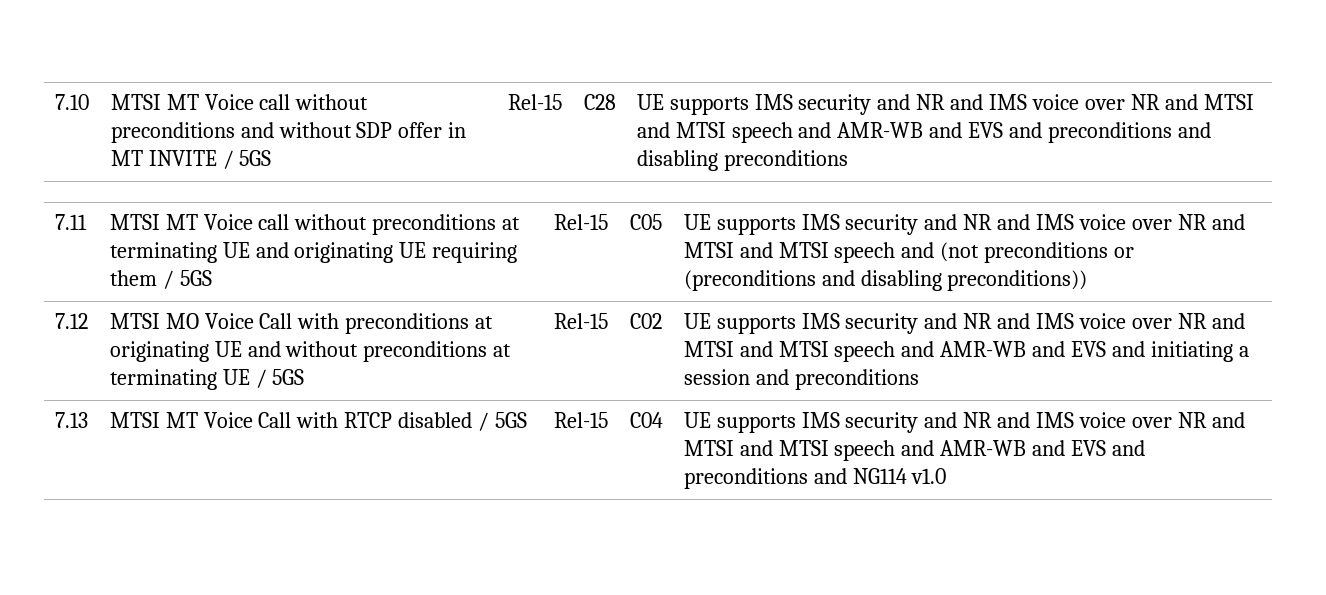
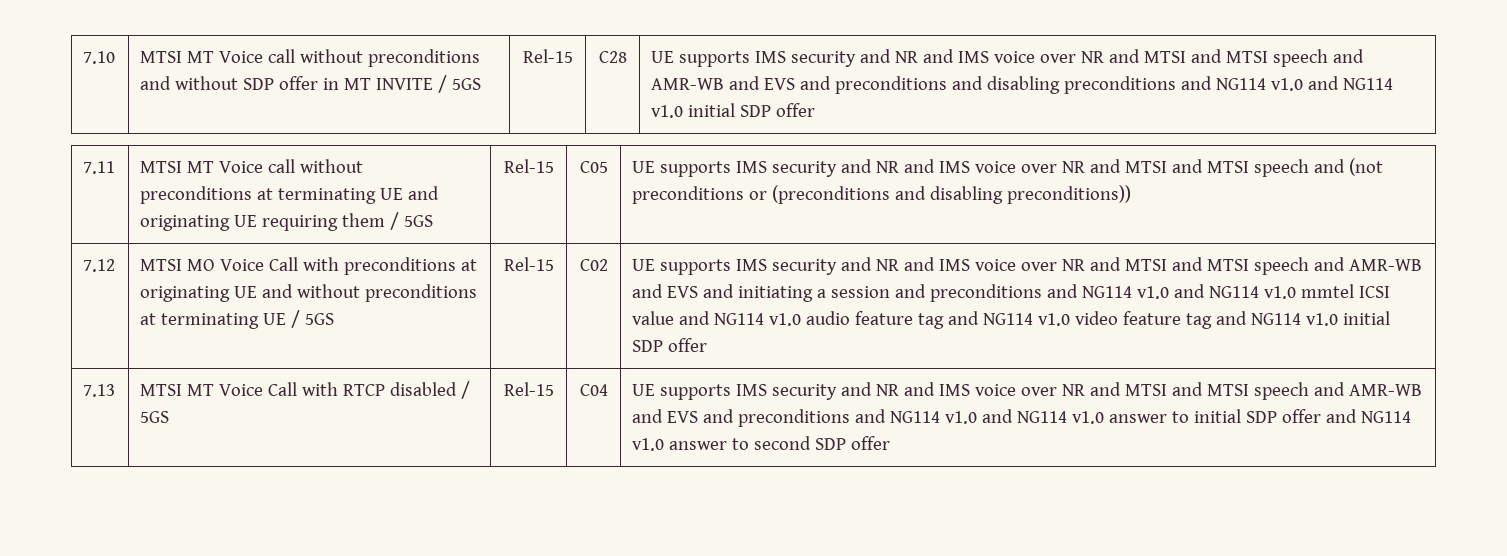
(848, 160) none -> [1181,76,1394,91] [651,103,816,118] and NG114 v1.0 and NG114 v1.0 initial SDP offer
(919, 379) none -> [1047,284,1391,299] [632,311,1391,329] [632,338,708,352] and NG114 v1.0 and NG114 v1.0 mmtel ICSI value and NG114 v1.0 audio feature tag and NG114 v1.0 video feature tag and NG114 v1.0 initial SDP offer
(947, 476) none -> [982,409,1412,424] [632,436,891,451] and NG114 v1.0 answer to initial SDP offer and NG114 v1.0 answer to second SDP offer

